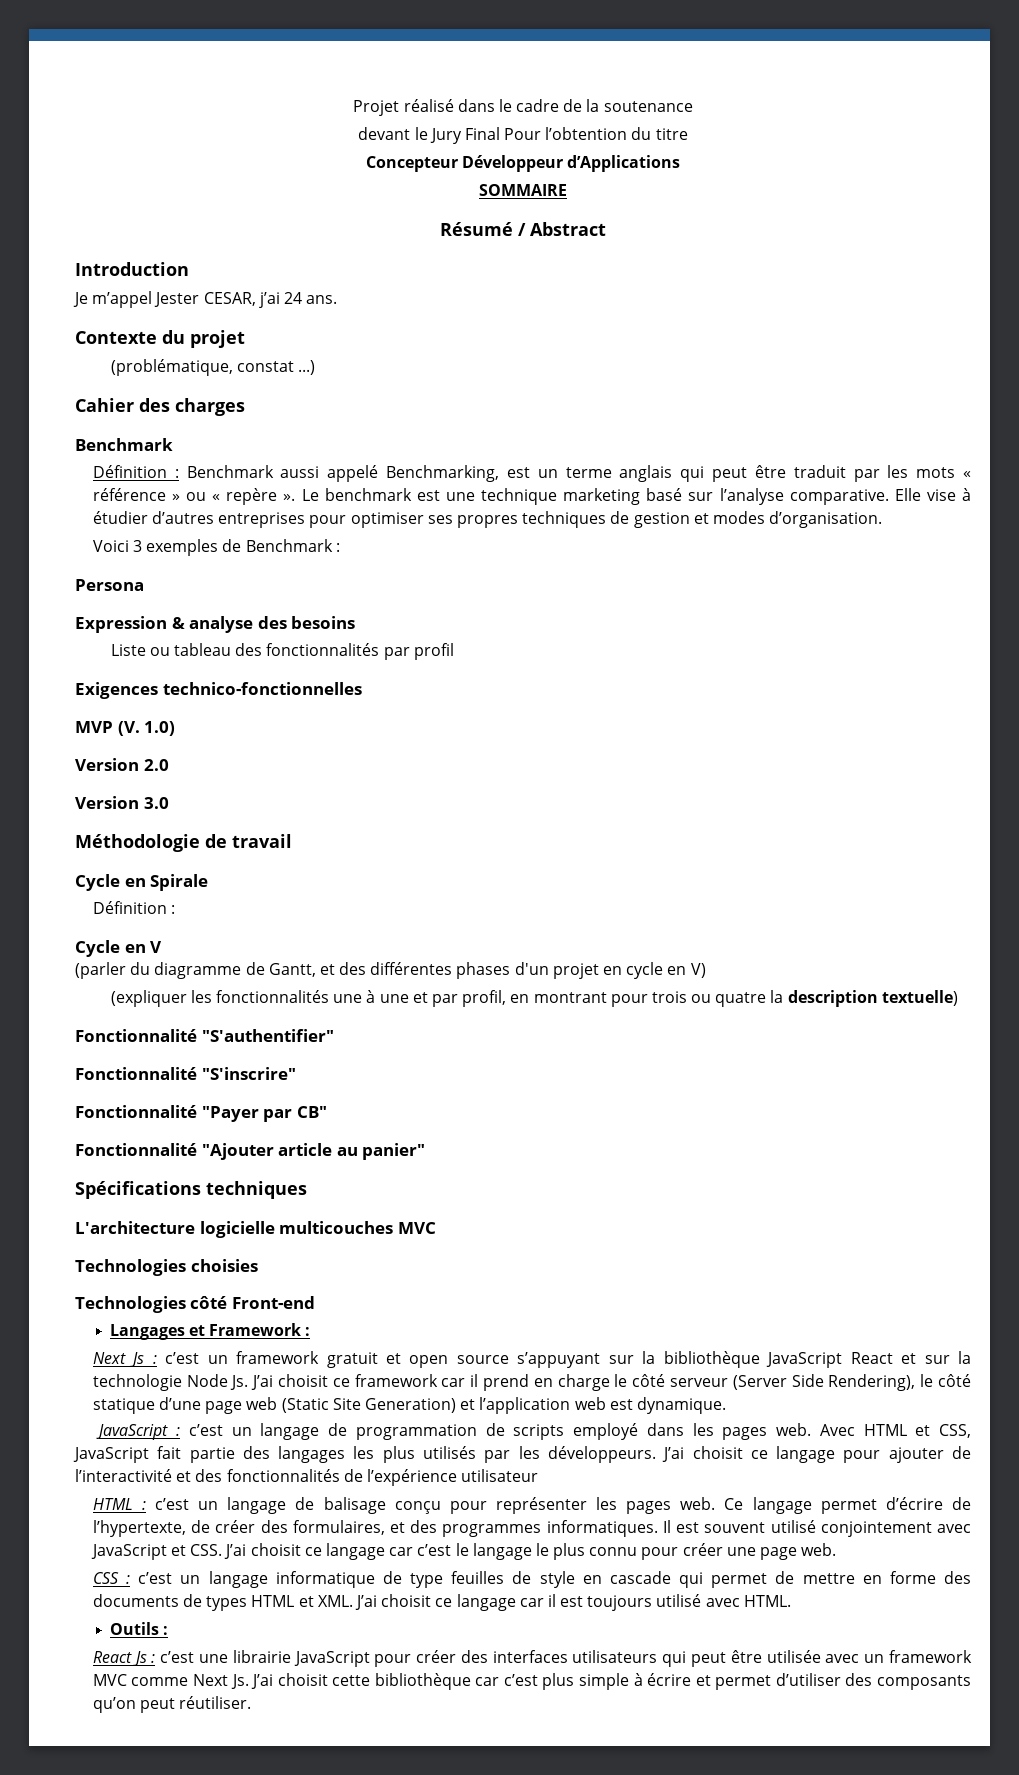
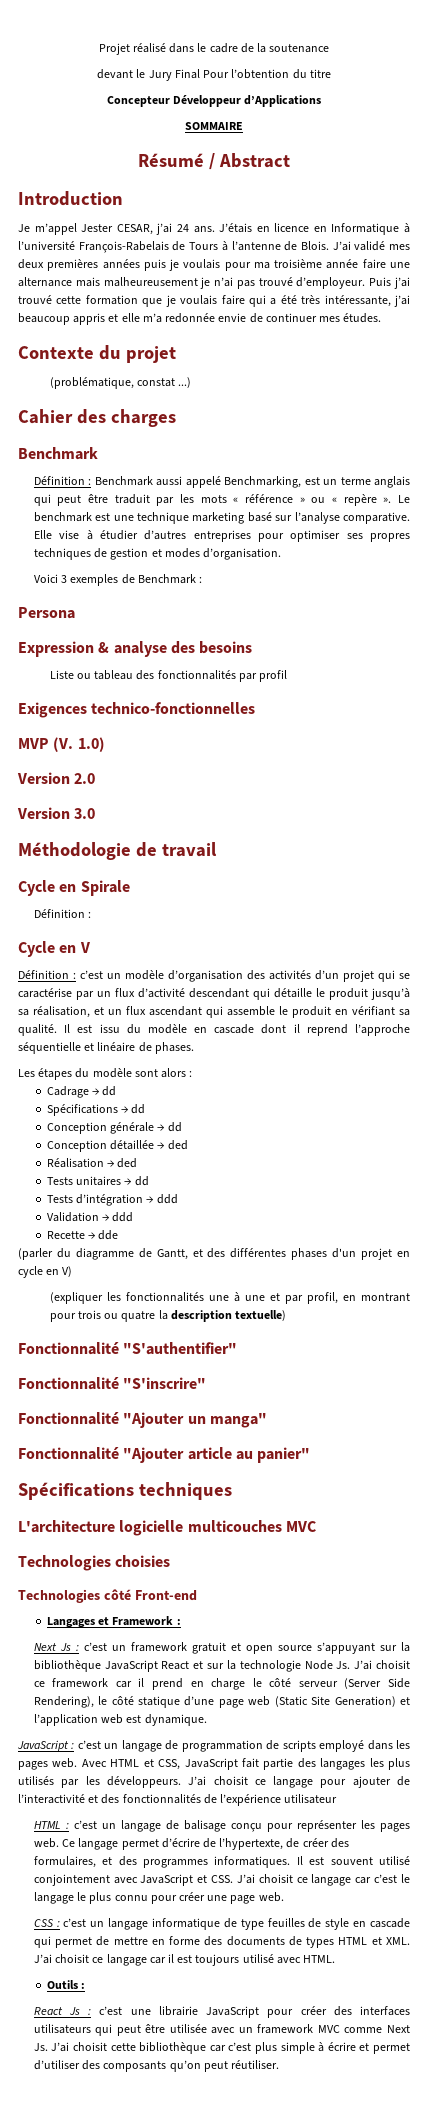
(338, 299) none -> [219,223,410,235] [18,241,410,253] [18,259,410,271] [18,277,410,289] [18,295,410,307] [18,313,382,325] J’étais en licence en Informatique à l’université François-Rabelais de Tours à l’antenne de Blois. J’ai validé mes deux premières années puis je voulais pour ma troisième année faire une alternance mais malheureusement je n’ai pas trouvé d’employeur. Puis j’ai trouvé cette formation que je voulais faire qui a été très intéressante, j’ai beaucoup appris et elle m’a redonnée envie de continuer mes études.
(163, 947) none -> [18,970,410,982] [18,988,410,1000] [18,1006,410,1018] [18,1024,410,1036] [18,1042,194,1054] [18,1068,193,1080] [46,1086,117,1098] [46,1104,146,1116] [46,1122,182,1134] [46,1140,188,1152] [46,1158,138,1168] [46,1176,149,1186] [46,1194,178,1206] [46,1212,134,1222] [46,1230,119,1240] // Définition : c’est un modèle d’organisation des activités d’un projet qui se caractérise par un flux d’activité descendant qui détaille le produit jusqu’à sa réalisation, et un flux ascendant qui assemble le produit en vérifiant sa qualité. Il est issu du modèle en cascade dont il reprend l’approche séquentielle et linéaire de phases. // Les étapes du modèle sont alors : // Cadrage → dd // Spécifications → dd // Conception générale → dd // Conception détaillée → ded // Réalisation → ded // Tests unitaires → dd // Tests d’intégration → ddd // Validation → ddd // Recette → dde
[201,1106,327,1122] "Payer par CB" -> [123,1412,267,1428] "Ajouter un manga"

